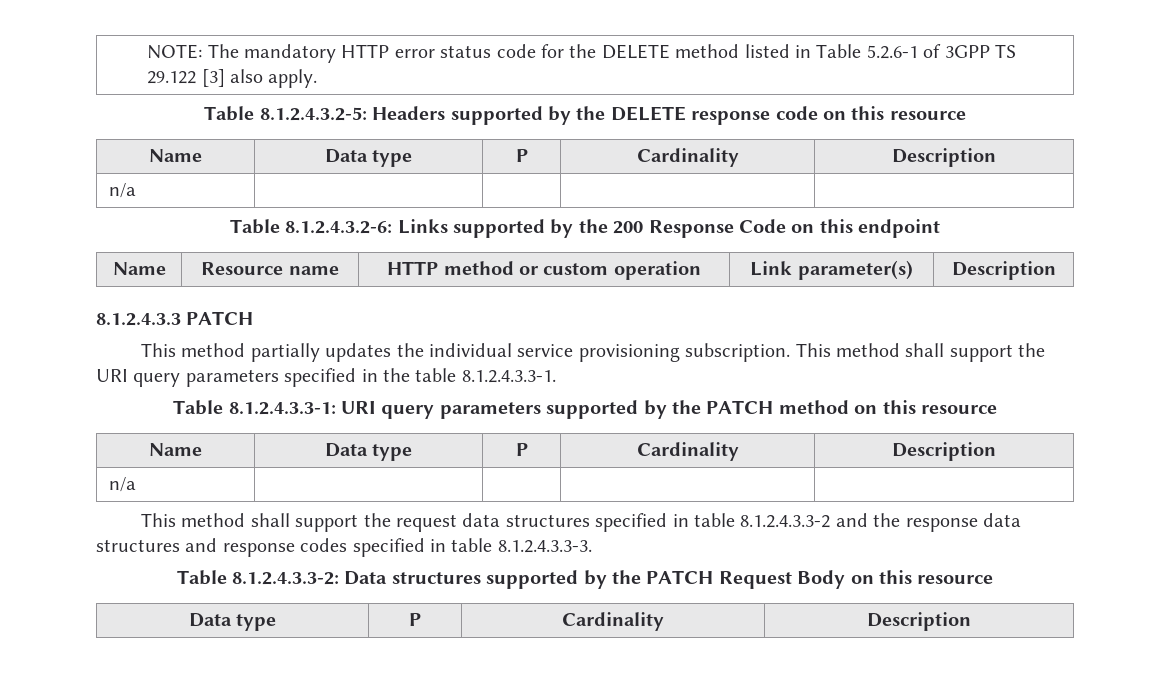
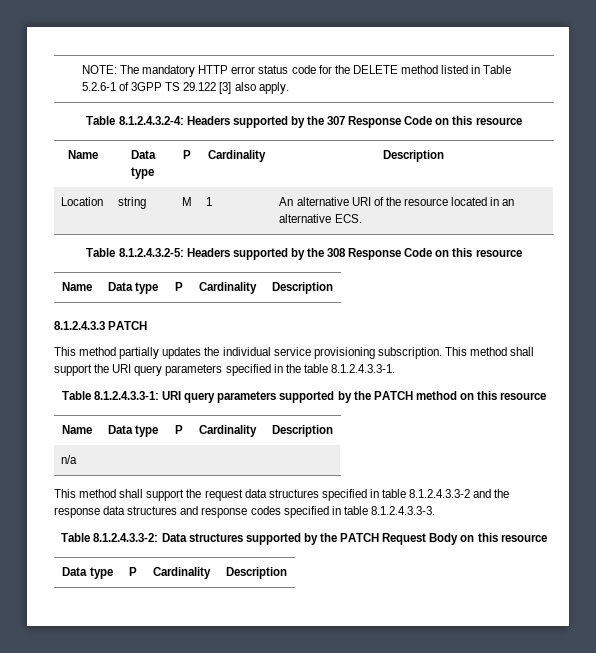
[259,106,966,125] [149,149,202,162] [324,149,413,167] [515,149,528,162] [636,148,739,167] [892,148,996,167] [109,183,137,198] [229,219,941,238] [112,262,166,275] [201,262,339,275] [387,261,701,280] [750,260,913,280] 8.1.2.4.3.2-5: Headers supported by the DELETE response code on this resource // Name | Data type | P | Cardinality | Description // n/a | | | | // Table 8.1.2.4.3.2-6: Links supported by the 200 Response Code on this endpoint // Name | Resource name | HTTP method or custom operation | Link parameter(s) -> [118,116,522,128] [68,150,98,159] [130,150,156,159] [131,167,154,179] [182,150,191,159] [207,150,266,162] [382,150,444,162] [61,197,104,206] [118,197,147,209] [181,197,192,206] [206,197,213,206] [279,197,515,206] [279,214,362,223] [86,248,522,260] [62,282,92,291] [107,282,159,294] [174,282,183,291] [198,282,257,294] 8.1.2.4.3.2-4: Headers supported by the 307 Response Code on this resource // Name | Data type | P | Cardinality | Description // Location | string | M | 1 | An alternative URI of the resource located in an alternative ECS. // Table 8.1.2.4.3.2-5: Headers supported by the 308 Response Code on this resource // Name | Data type | P | Cardinality

